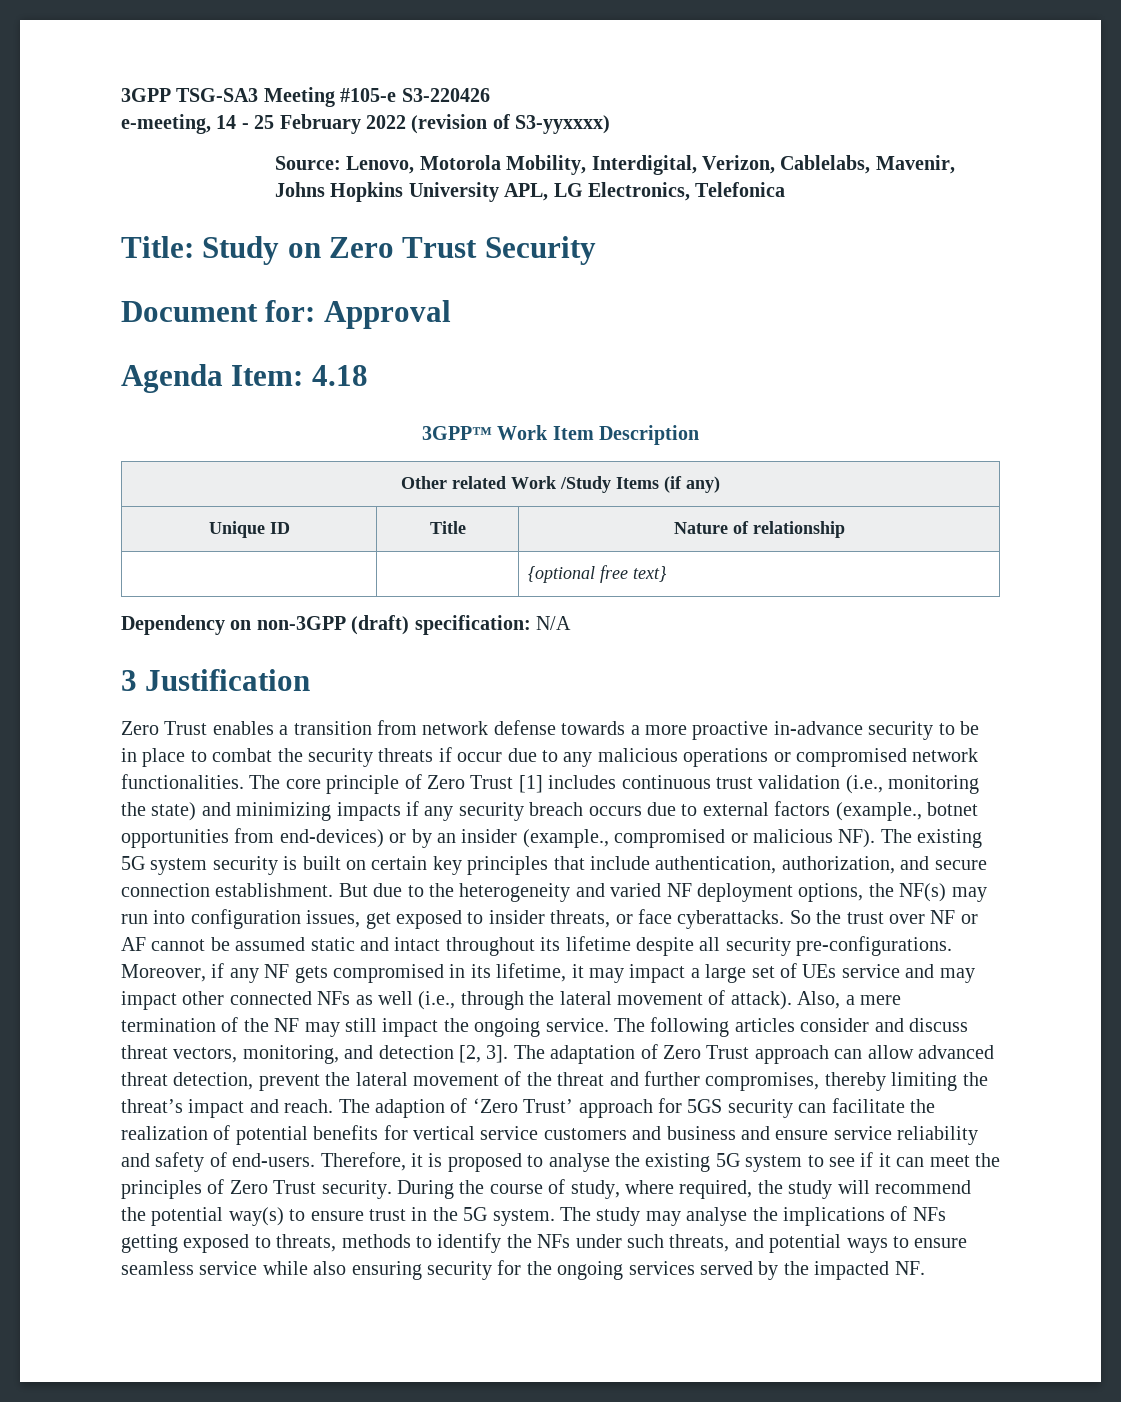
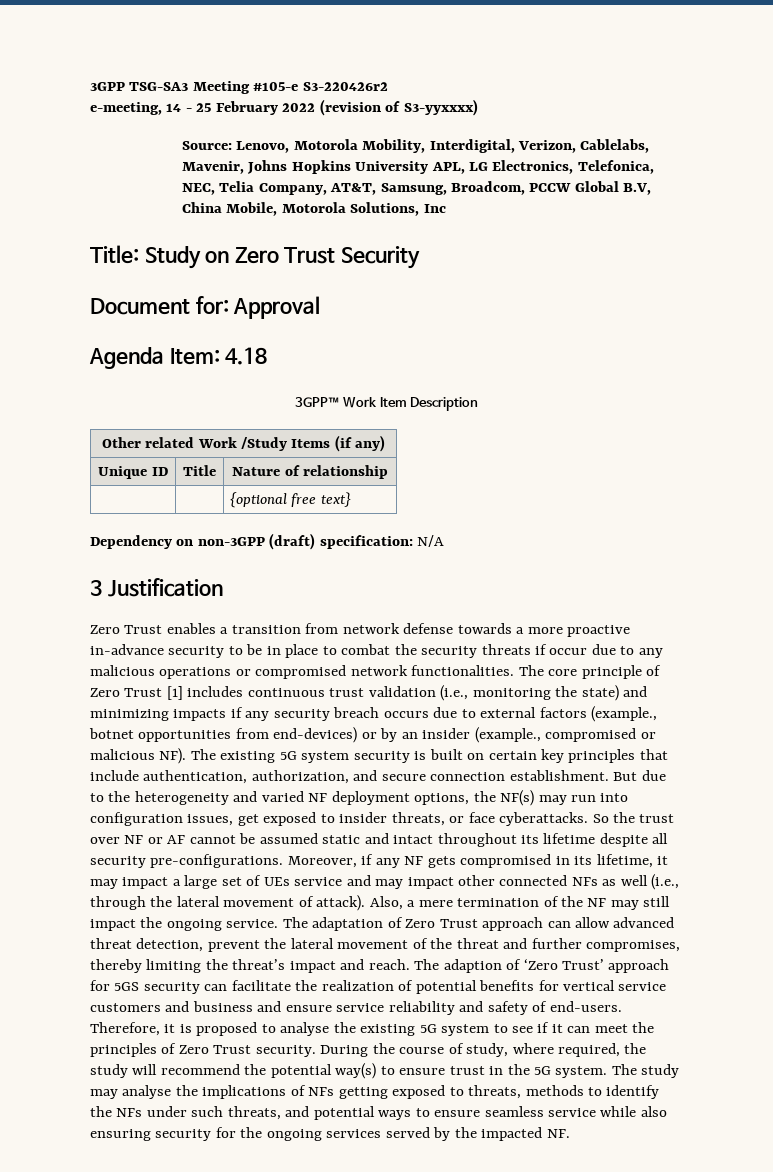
[401,88,490,102] S3-220426 -> [302,82,388,91] S3-220426r2
[695,182,786,197] Telefonica -> [577,160,654,174] [181,181,652,195] [181,202,446,216] Telefonica, NEC, Telia Company, AT&T, Samsung, Broadcom, PCCW Global B.V, China Mobile, Motorola Solutions, Inc
[650,1017,968,1037] [121,1045,545,1064] following articles consider and discuss threat vectors, monitoring, and detection [2, 3]. The -> (308, 922) none

